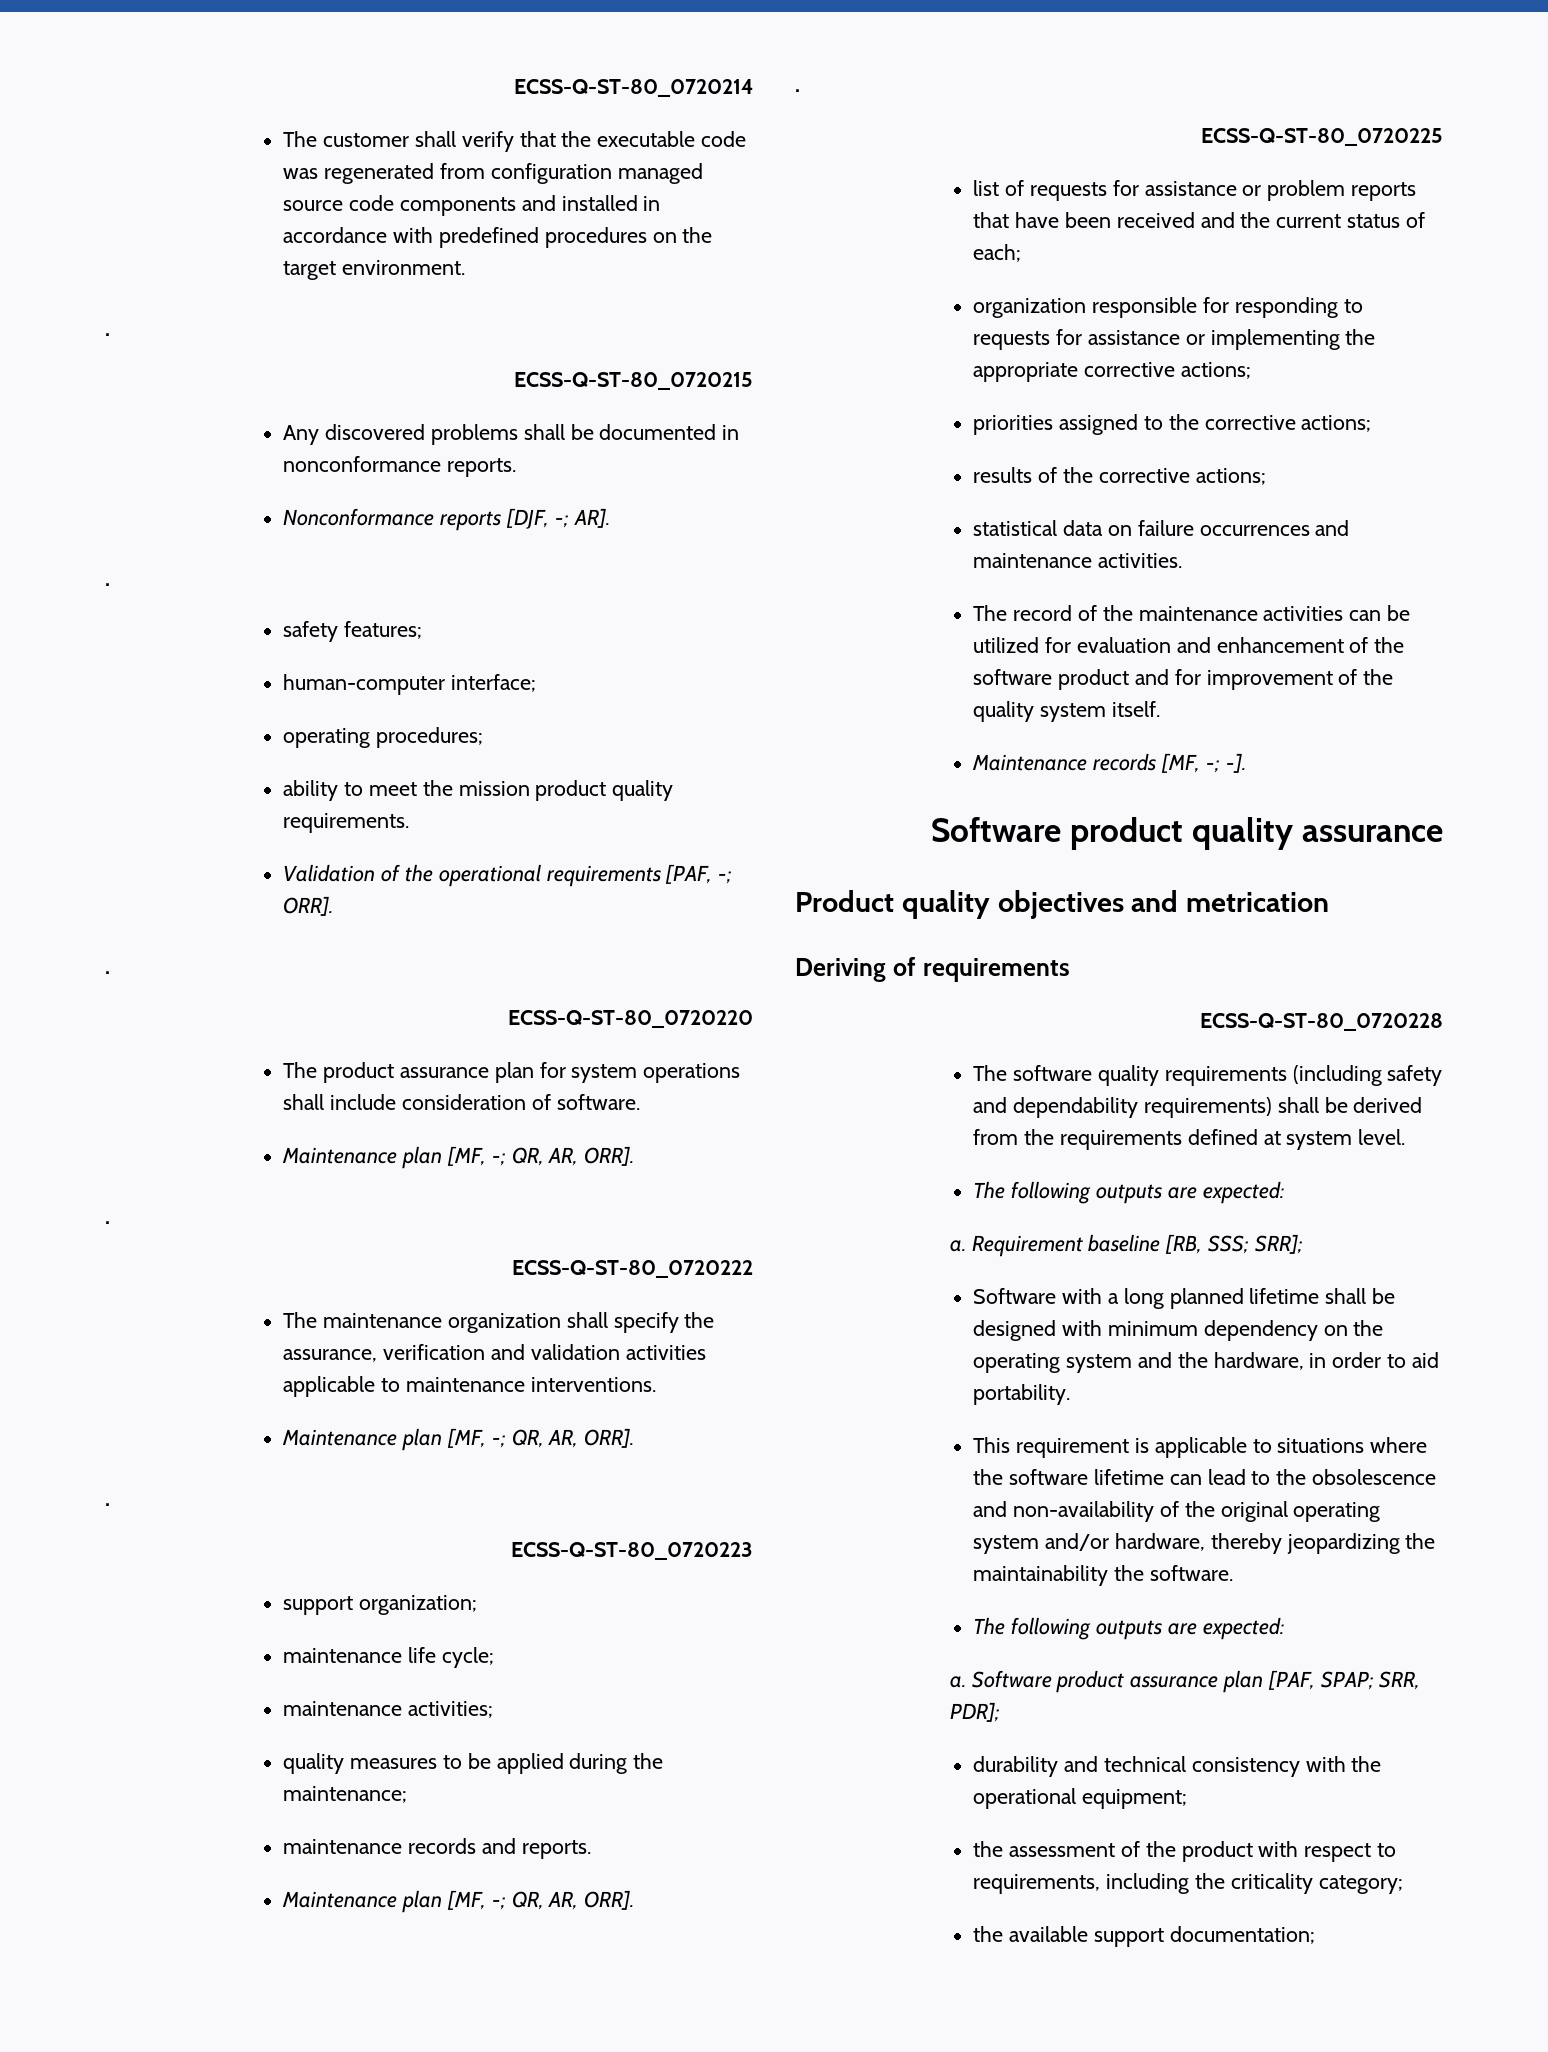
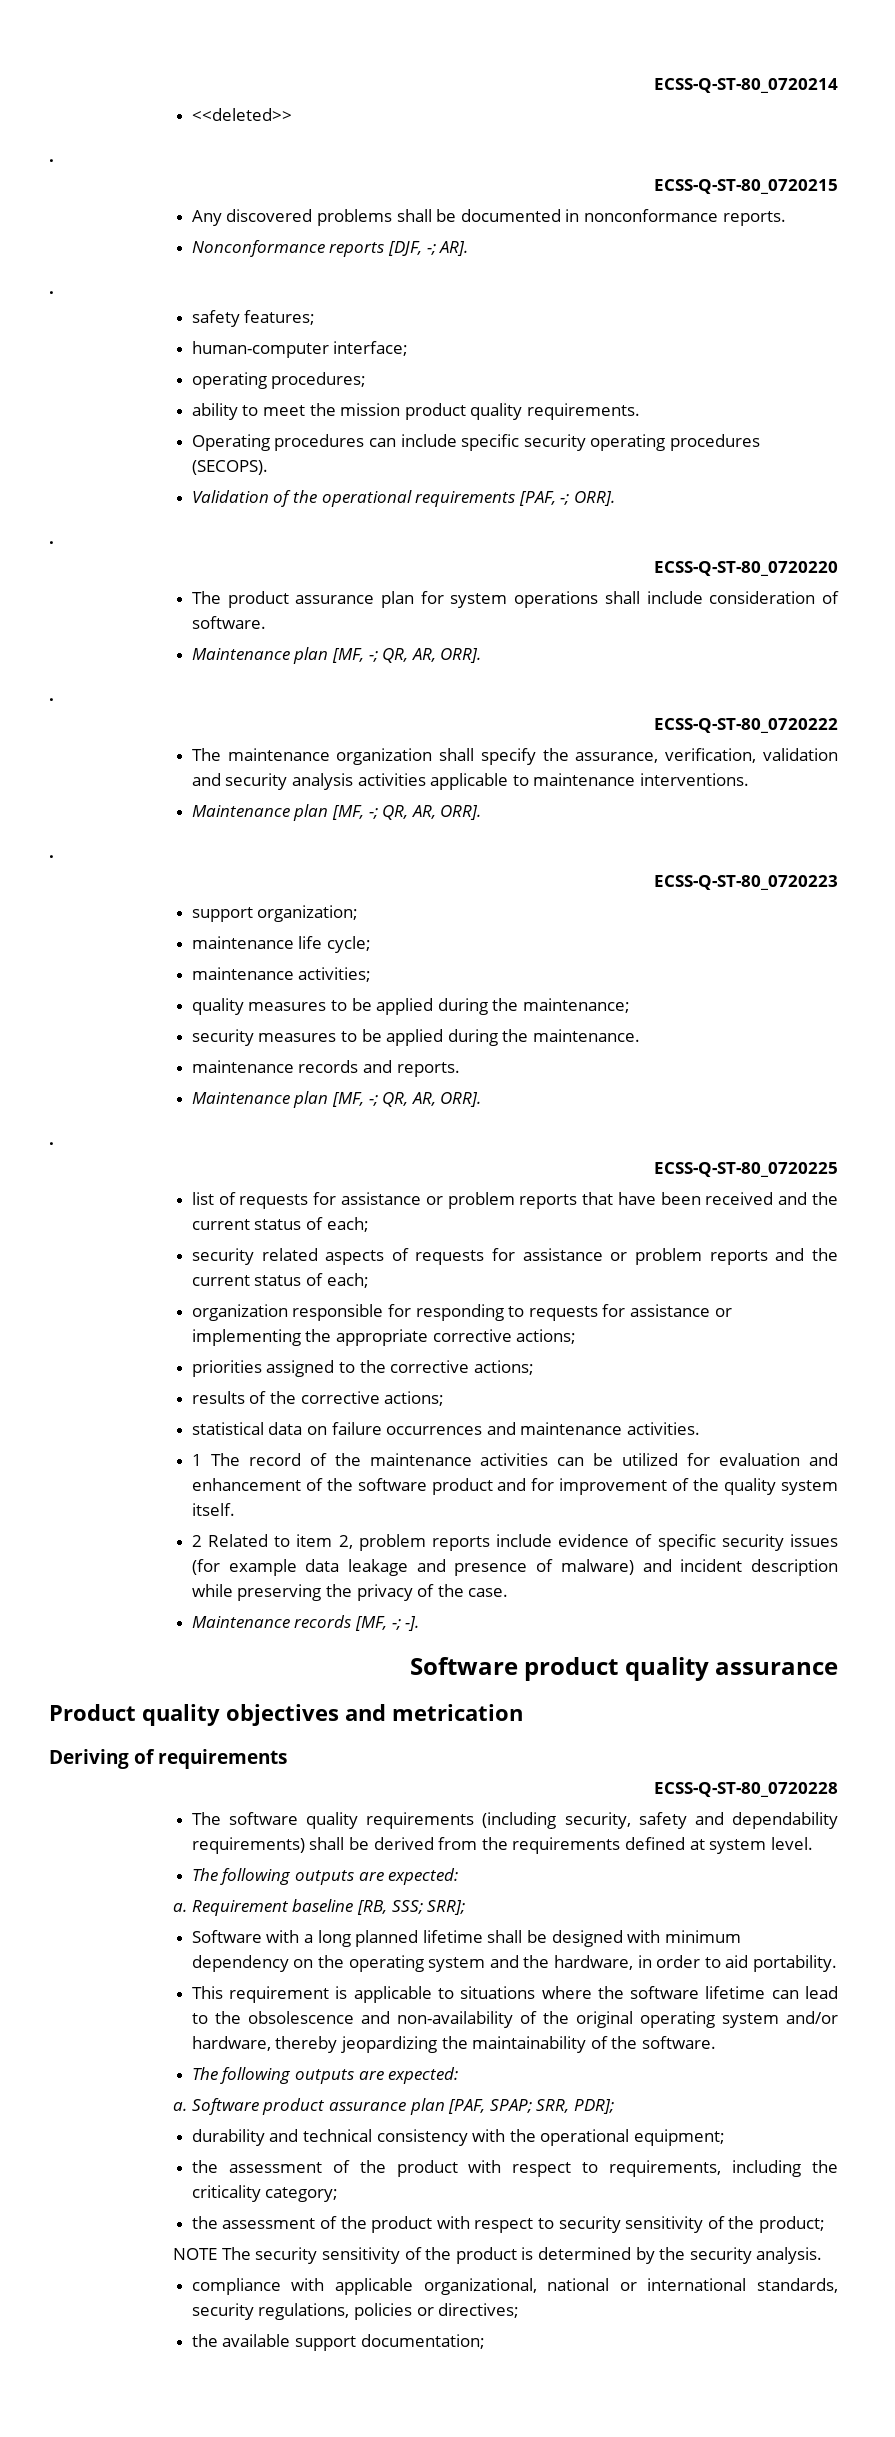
[283,131,747,152] [283,163,703,184] [283,195,661,216] [283,227,713,248] [283,260,466,280] The customer shall verify that the executable code was regenerated from configuration managed source code components and installed in accordance with predefined procedures on the target environment. -> [191,108,292,121] <<deleted>>
(410, 823) none -> [191,434,761,451] [191,460,268,475] // Operating procedures can include specific security operating procedures (SECOPS).
[383,1344,620,1360] verification and validation -> [665,748,838,763] [191,773,354,790] verification, validation and security analysis
(408, 1794) none -> [191,1029,641,1046] // security measures to be applied during the maintenance.
(1022, 253) none -> [191,1248,838,1265] [191,1273,369,1288] // security related aspects of requests for assistance or problem reports and the current status of each;
(1183, 560) none -> [191,1454,202,1466] 1
(1161, 709) none -> [191,1534,838,1551] [191,1559,838,1576] [191,1584,509,1601] // 2 Related to item 2, problem reports include evidence of specific security issues (for example data leakage and presence of malware) and incident description while preserving the privacy of the case.
(1382, 1075) none -> [564,1812,631,1829] security,
(1109, 1575) none -> [590,2036,608,2049] of
(1403, 1884) none -> [191,2216,825,2233] [173,2247,823,2264] [191,2278,838,2295] [191,2303,520,2320] // the assessment of the product with respect to security sensitivity of the product; // NOTE The security sensitivity of the product is determined by the security analysis. // compliance with applicable organizational, national or international standards, security regulations, policies or directives;

